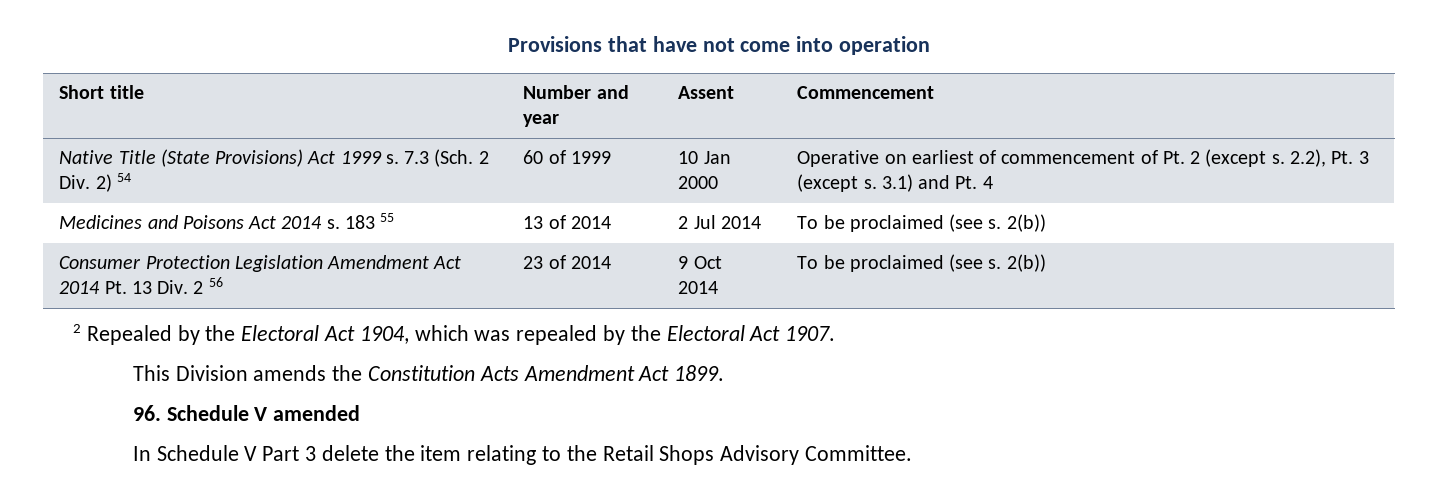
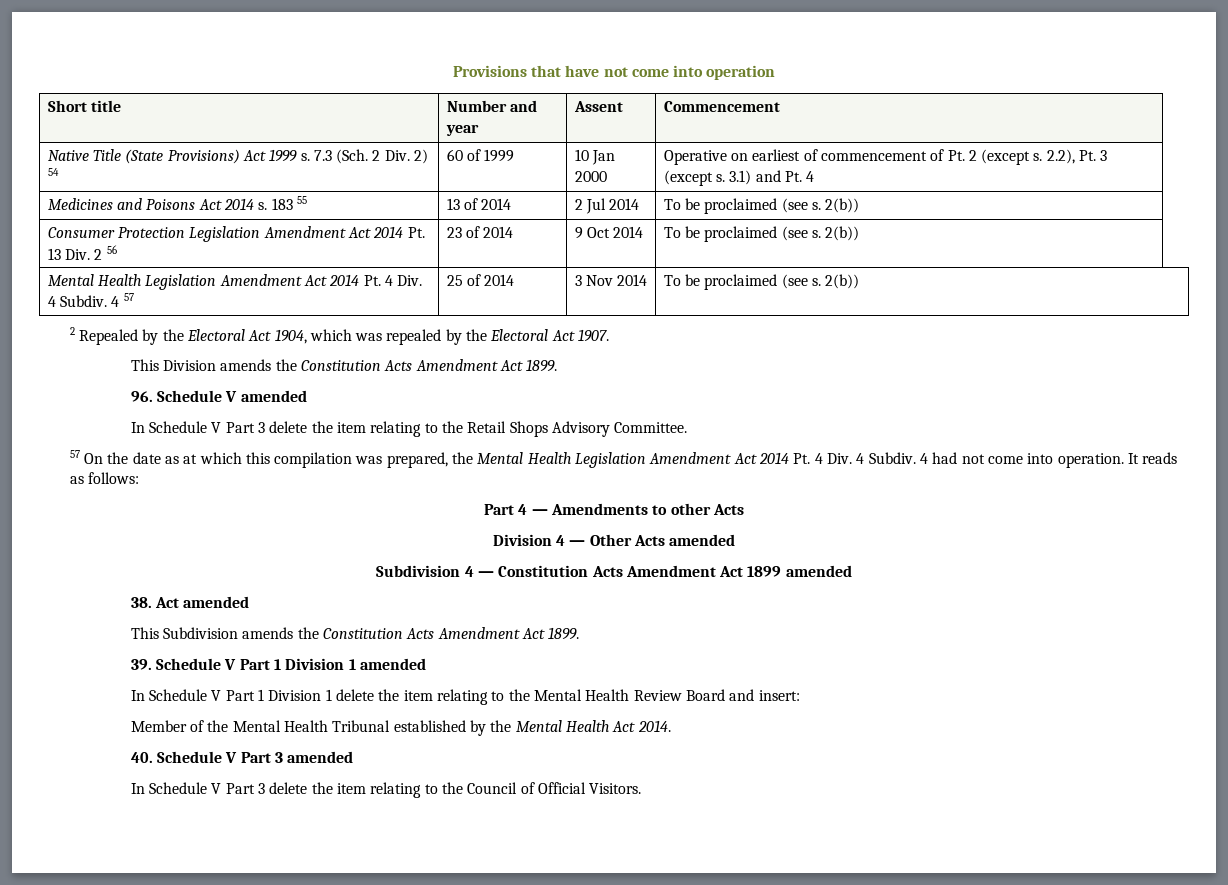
(1046, 263) none -> [47,274,423,290] [47,293,134,307] [446,274,515,286] [574,274,648,286] [663,274,860,290] // Mental Health Legislation Amendment Act 2014 Pt. 4 Div. 4 Subdiv. 4 57 | 25 of 2014 | 3 Nov 2014 | To be proclaimed (see s. 2(b))
(913, 453) none -> [69,450,1178,468] [69,472,139,484] [484,503,744,515] [492,534,736,546] [376,565,852,577] [130,596,250,608] [130,627,580,640] [130,658,427,670] [130,689,800,705] [130,720,671,736] [130,751,354,763] [130,782,642,798] // 57 On the date as at which this compilation was prepared, the Mental Health Legislation Amendment Act 2014 Pt. 4 Div. 4 Subdiv. 4 had not come into operation. It reads as follows: // Part 4 — Amendments to other Acts // Division 4 — Other Acts amended // Subdivision 4 — Constitution Acts Amendment Act 1899 amended // 38. Act amended // This Subdivision amends the Constitution Acts Amendment Act 1899. // 39. Schedule V Part 1 Division 1 amended // In Schedule V Part 1 Division 1 delete the item relating to the Mental Health Review Board and insert: // Member of the Mental Health Tribunal established by the Mental Health Act 2014. // 40. Schedule V Part 3 amended // In Schedule V Part 3 delete the item relating to the Council of Official Visitors.

